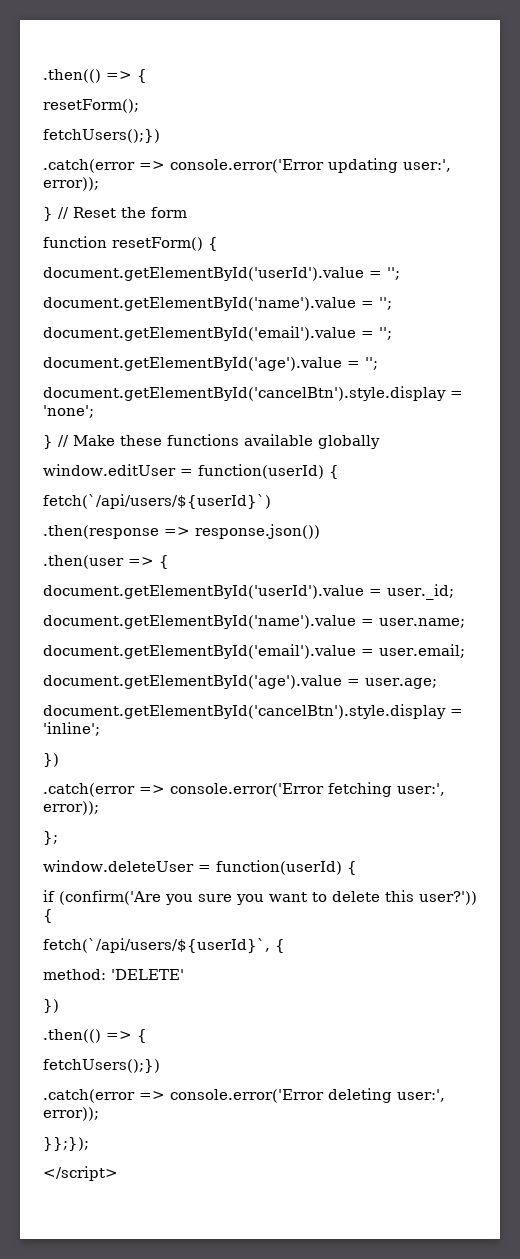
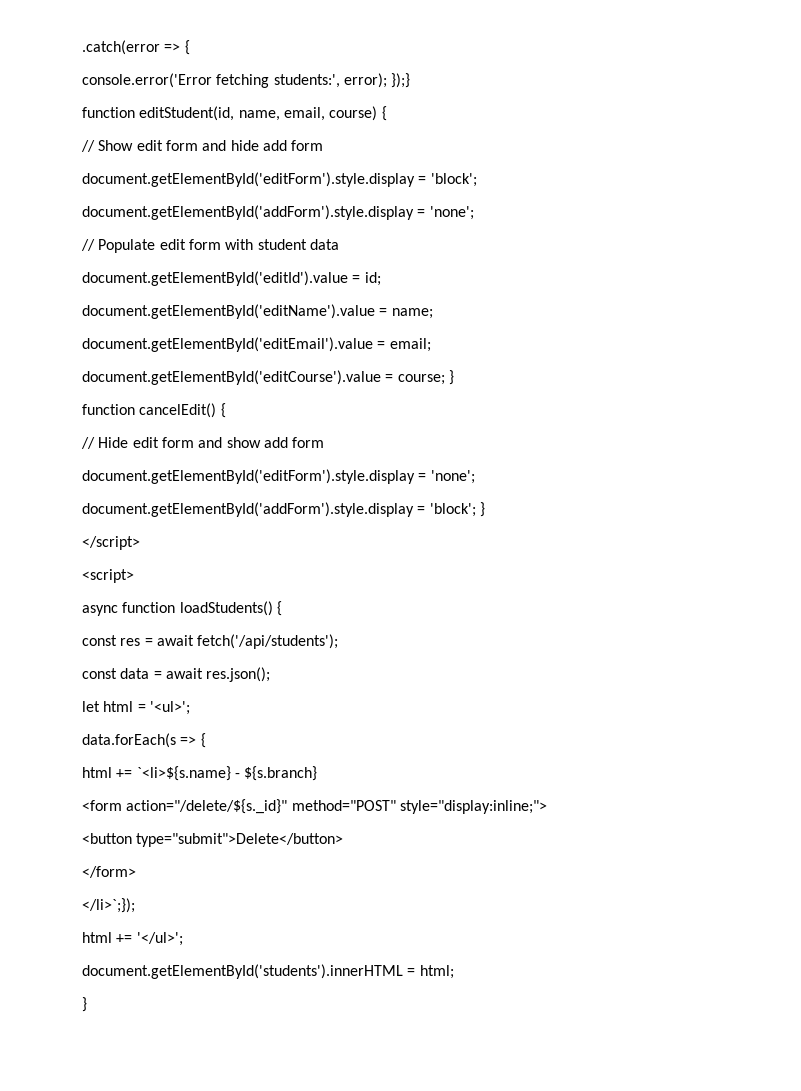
[43,69,147,83] [43,99,139,113] [43,129,160,143] [43,158,451,173] [43,177,99,191] [43,207,187,221] [43,236,218,251] [43,267,400,281] [43,297,392,311] [43,326,392,341] [43,357,378,371] [43,386,463,401] [43,405,94,418] [43,434,380,449] [43,464,339,479] [43,494,271,509] [43,524,320,539] [43,555,169,569] [43,584,454,600] [43,615,465,629] [43,644,465,659] [43,675,437,689] [43,704,463,719] [43,722,100,736] [43,753,59,767] [43,782,445,797] [43,801,99,815] [43,831,58,845] [43,860,357,875] [43,890,477,905] [43,909,53,923] [43,938,285,953] [43,969,184,980] [43,999,59,1013] [43,1029,147,1043] [43,1059,160,1073] [43,1088,445,1103] [43,1107,99,1121] [43,1137,89,1151] [43,1166,118,1181] .then(() => { // resetForm(); // fetchUsers();}) // .catch(error => console.error('Error updating user:', error)); // } // Reset the form // function resetForm() { // document.getElementById('userId').value = ''; // document.getElementById('name').value = ''; // document.getElementById('email').value = ''; // document.getElementById('age').value = ''; // document.getElementById('cancelBtn').style.display = 'none'; // } // Make these functions available globally // window.editUser = function(userId) { // fetch(`/api/users/${userId}`) // .then(response => response.json()) // .then(user => { // document.getElementById('userId').value = user._id; // document.getElementById('name').value = user.name; // document.getElementById('email').value = user.email; // document.getElementById('age').value = user.age; // document.getElementById('cancelBtn').style.display = 'inline'; // }) // .catch(error => console.error('Error fetching user:', error)); // }; // window.deleteUser = function(userId) { // if (confirm('Are you sure you want to delete this user?')) { // fetch(`/api/users/${userId}`, { // method: 'DELETE' // }) // .then(() => { // fetchUsers();}) // .catch(error => console.error('Error deleting user:', error)); // }};}); // </script> -> [82,40,190,55] [82,73,411,88] [82,106,387,121] [81,140,324,152] [82,172,477,187] [82,205,474,220] [81,239,339,253] [82,271,381,286] [82,304,433,319] [82,337,431,352] [82,370,454,385] [82,403,226,418] [81,437,325,449] [82,469,475,484] [82,502,485,517] [82,536,140,550] [82,569,134,583] [82,601,282,616] [82,634,339,649] [82,667,271,682] [82,701,190,715] [82,733,206,748] [82,766,318,781] [82,799,547,814] [82,833,344,847] [82,866,136,878] [82,898,135,913] [82,932,183,946] [82,964,454,979] [82,997,87,1012] .catch(error => { // console.error('Error fetching students:', error); });} // function editStudent(id, name, email, course) { // // Show edit form and hide add form // document.getElementById('editForm').style.display = 'block'; // document.getElementById('addForm').style.display = 'none'; // // Populate edit form with student data // document.getElementById('editId').value = id; // document.getElementById('editName').value = name; // document.getElementById('editEmail').value = email; // document.getElementById('editCourse').value = course; } // function cancelEdit() { // // Hide edit form and show add form // document.getElementById('editForm').style.display = 'none'; // document.getElementById('addForm').style.display = 'block'; } // </script> // <script> // async function loadStudents() { // const res = await fetch('/api/students'); // const data = await res.json(); // let html = '<ul>'; // data.forEach(s => { // html += `<li>${s.name} - ${s.branch} // <form action="/delete/${s._id}" method="POST" style="display:inline;"> // <button type="submit">Delete</button> // </form> // </li>`;}); // html += '</ul>'; // document.getElementById('students').innerHTML = html; // }

